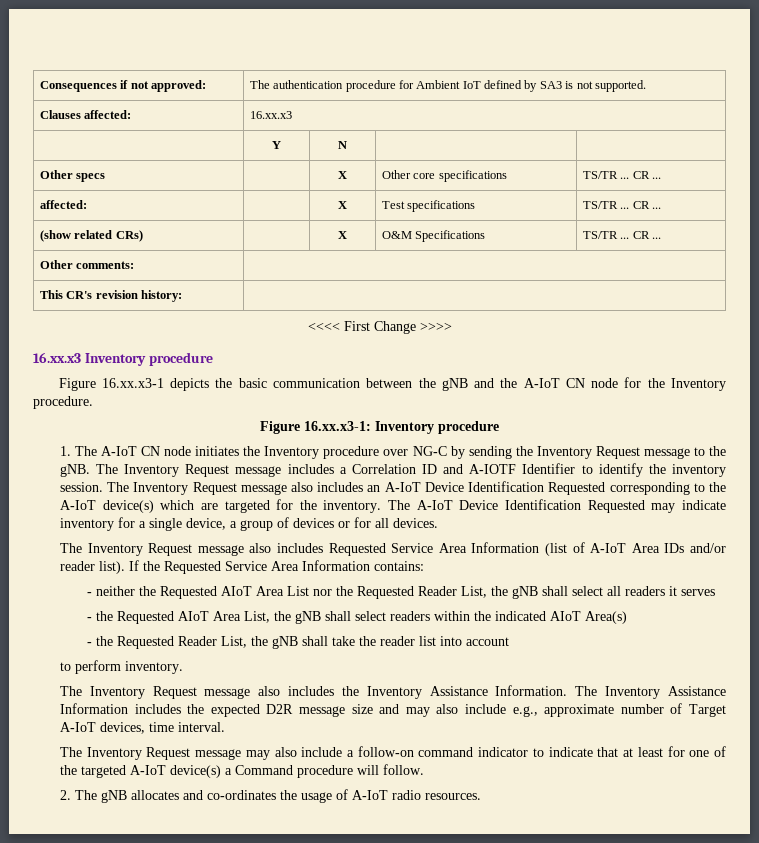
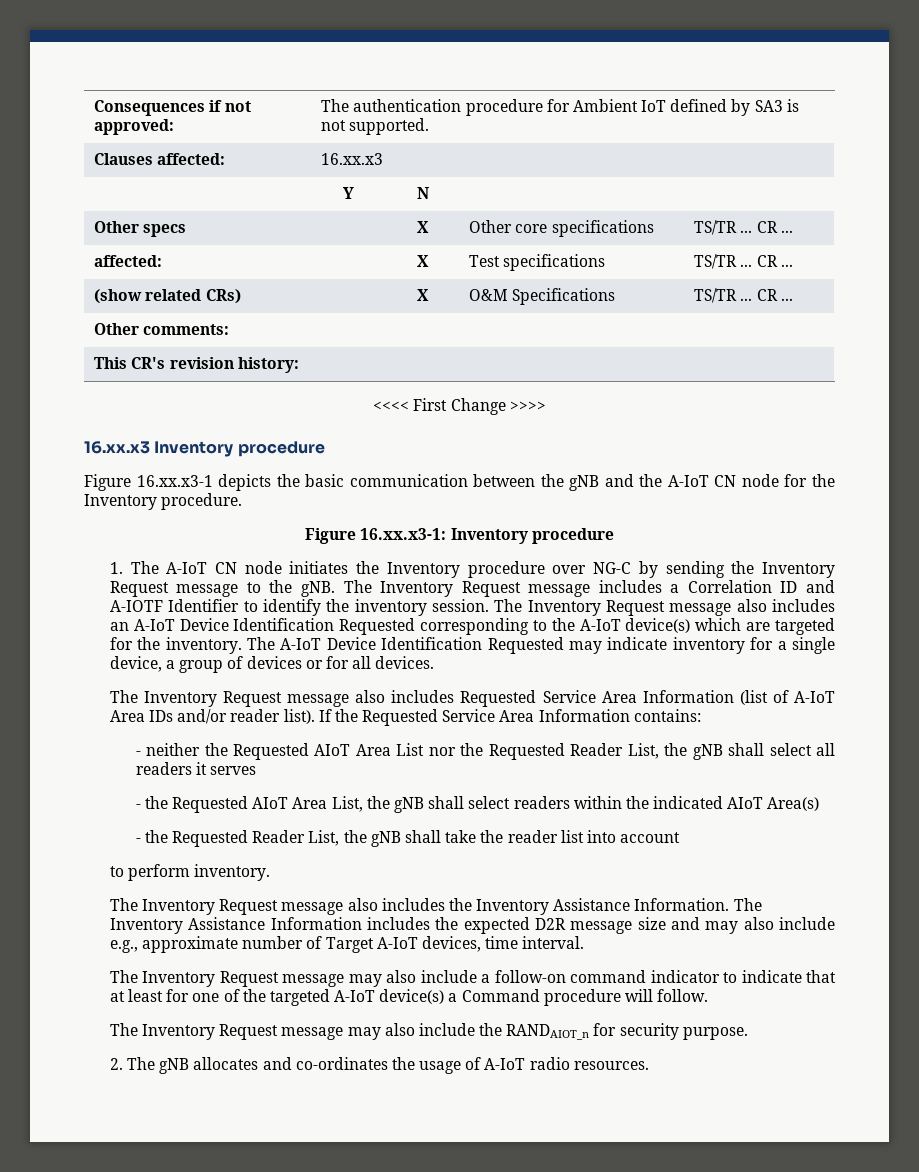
(424, 769) none -> [109,1023,748,1040] // The Inventory Request message may also include the RANDAIOT_n for security purpose.

